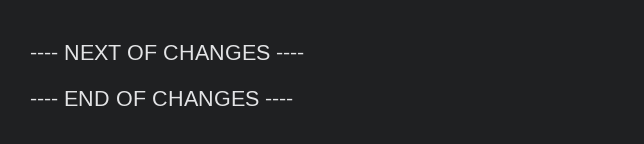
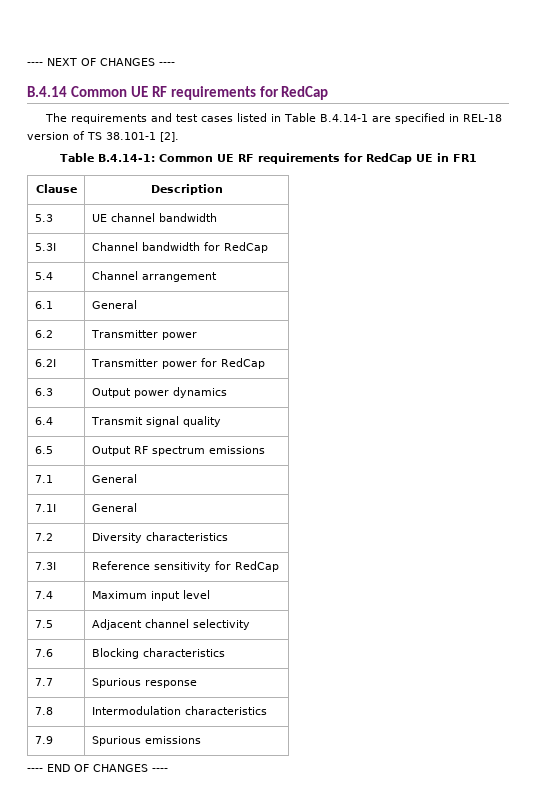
(304, 56) none -> [27,86,329,100] [44,113,502,124] [27,131,179,142] [59,153,477,164] [35,184,77,193] [150,184,223,195] [34,214,53,222] [91,213,217,222] [34,243,56,251] [91,242,268,253] [34,272,53,280] [91,271,217,282] [34,301,53,309] [91,300,137,309] [34,330,53,338] [90,330,197,340] [34,359,56,367] [90,358,265,369] [34,388,53,396] [91,387,227,398] [34,417,53,425] [90,416,221,427] [34,446,53,454] [91,446,265,456] [34,475,53,483] [91,474,137,483] [34,504,56,512] [91,503,137,512] [34,533,53,541] [91,532,228,543] [34,562,56,570] [91,561,279,572] [34,591,53,599] [91,590,210,601] [34,620,53,628] [91,619,250,630] [34,649,53,657] [91,648,225,659] [34,678,53,686] [91,678,197,688] [34,707,53,715] [91,706,267,715] [34,736,53,744] [91,736,201,746] // B.4.14 Common UE RF requirements for RedCap // The requirements and test cases listed in Table B.4.14-1 are specified in REL-18 version of TS 38.101-1 [2]. // Table B.4.14-1: Common UE RF requirements for RedCap UE in FR1 // Clause | Description // 5.3 | UE channel bandwidth // 5.3I | Channel bandwidth for RedCap // 5.4 | Channel arrangement // 6.1 | General // 6.2 | Transmitter power // 6.2I | Transmitter power for RedCap // 6.3 | Output power dynamics // 6.4 | Transmit signal quality // 6.5 | Output RF spectrum emissions // 7.1 | General // 7.1I | General // 7.2 | Diversity characteristics // 7.3I | Reference sensitivity for RedCap // 7.4 | Maximum input level // 7.5 | Adjacent channel selectivity // 7.6 | Blocking characteristics // 7.7 | Spurious response // 7.8 | Intermodulation characteristics // 7.9 | Spurious emissions

